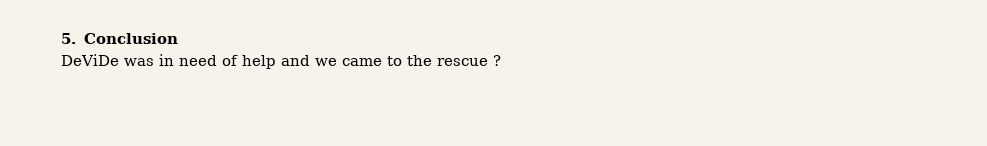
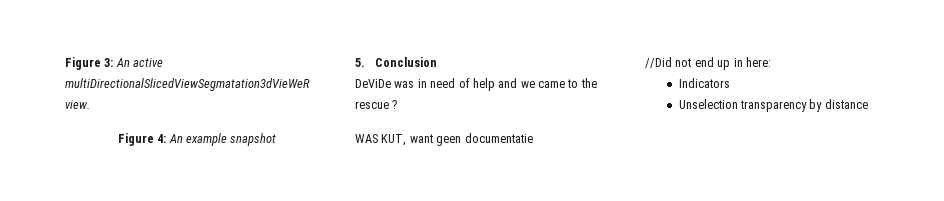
(61, 38) none -> [65,57,164,70] [65,78,310,91] [65,100,90,109] [117,133,277,146] Figure 3: An active multiDirectionalSlicedViewSegmatation3dVieWeR view. // Figure 4: An example snapshot //
(501, 60) none -> [355,133,533,146] [645,57,771,70] [678,78,730,88] [678,99,868,112] // WAS KUT, want geen documentatie // //Did not end up in here: // Indicators // Unselection transparency by distance

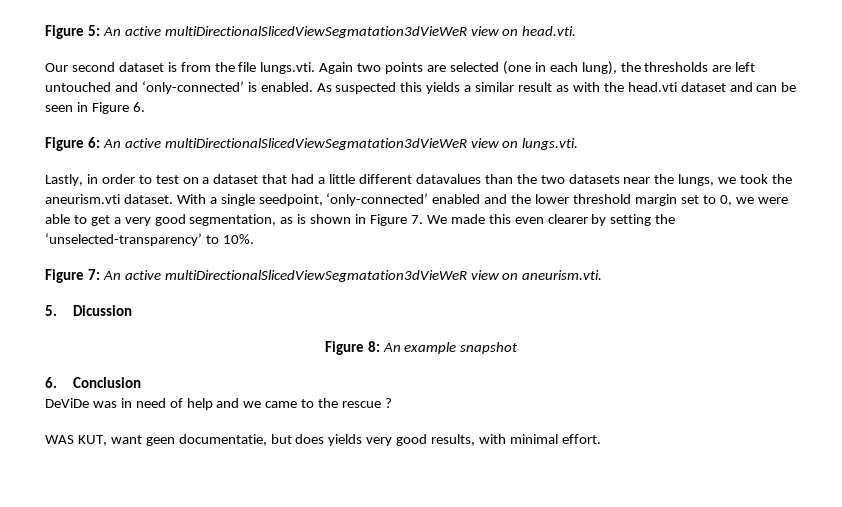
[65,57,164,70] [65,78,310,91] [65,100,90,109] [117,133,167,146] Figure 3: An active multiDirectionalSlicedViewSegmatation3dVieWeR view. // Figure 4: -> [45,25,577,39] [45,61,756,75] [45,81,797,94] [45,102,145,114] [45,137,579,151] [45,174,793,186] [45,193,788,206] [45,214,676,226] [45,233,254,246] [45,269,603,283] [45,305,132,316] [324,341,380,355] Figure 5: An active multiDirectionalSlicedViewSegmatation3dVieWeR view on head.vti. // Our second dataset is from the file lungs.vti. Again two points are selected (one in each lung), the thresholds are left untouched and ‘only-connected’ is enabled. As suspected this yields a similar result as with the head.vti dataset and can be seen in Figure 6. // Figure 6: An active multiDirectionalSlicedViewSegmatation3dVieWeR view on lungs.vti. // Lastly, in order to test on a dataset that had a little different datavalues than the two datasets near the lungs, we took the aneurism.vti dataset. With a single seedpoint, ‘only-connected’ enabled and the lower threshold margin set to 0, we were able to get a very good segmentation, as is shown in Figure 7. We made this even clearer by setting the ‘unselected-transparency’ to 10%. // Figure 7: An active multiDirectionalSlicedViewSegmatation3dVieWeR view on aneurism.vti. // 5. Dicussion // Figure 8:
[355,58,365,67] 5. -> [45,377,57,388] 6.
[464,133,533,143] [645,57,771,70] [678,78,730,88] [678,99,868,112] documentatie // //Did not end up in here: // Indicators // Unselection transparency by distance -> [178,434,601,446] documentatie, but does yields very good results, with minimal effort.

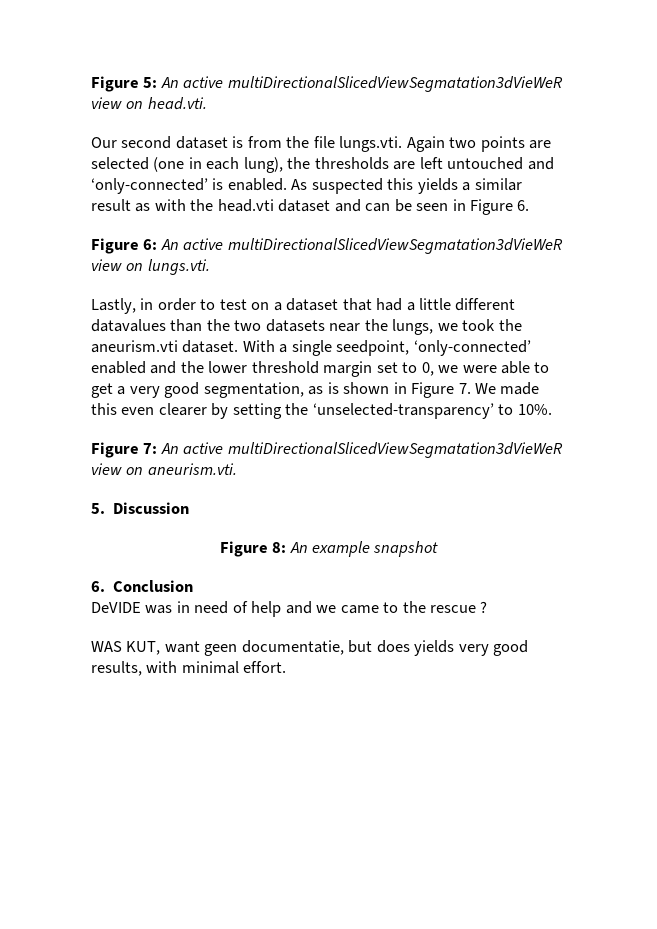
[72,305,132,316] Dicussion -> [113,502,190,514] Discussion
[45,398,89,408] DeViDe -> [91,602,141,613] DeVIDE

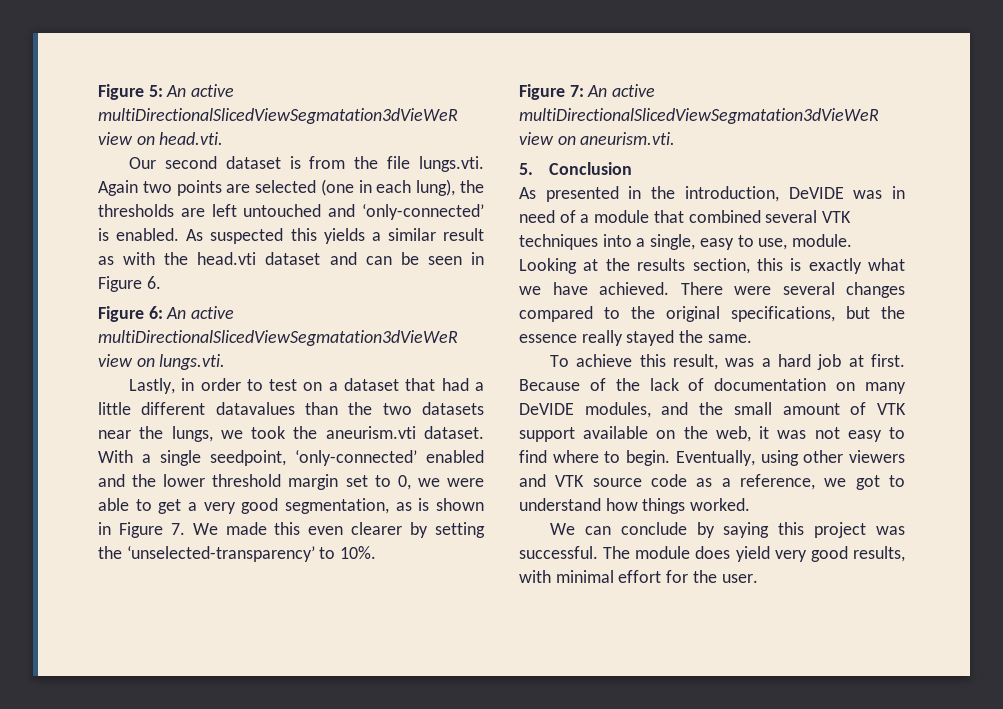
[113,502,190,514] [219,541,439,557] [91,580,194,592] Discussion // Figure 8: An example snapshot // 6. Conclusion // -> [548,162,632,175] [519,186,779,202] Conclusion // As presented in the introduction,
[251,601,488,617] [91,640,455,656] help and we came to the rescue ? // WAS KUT, want geen documentatie, but does yields -> [580,210,852,223] [519,234,853,250] [519,258,905,274] [519,282,905,298] [519,306,905,322] [519,330,752,346] [549,354,905,370] [519,378,906,394] [519,402,906,418] [519,426,905,442] [519,450,905,466] [519,474,905,490] [519,498,751,514] [549,522,905,538] [519,546,770,562] a module that combined several VTK techniques into a single, easy to use, module. Looking at the results section, this is exactly what we have achieved. There were several changes compared to the original specifications, but the essence really stayed the same. // To achieve this result, was a hard job at first. Because of the lack of documentation on many DeVIDE modules, and the small amount of VTK support available on the web, it was not easy to find where to begin. Eventually, using other viewers and VTK source code as a reference, we got to understand how things worked. // We can conclude by saying this project was successful. The module does yield
[243,661,287,673] effort. -> [618,570,758,583] effort for the user.

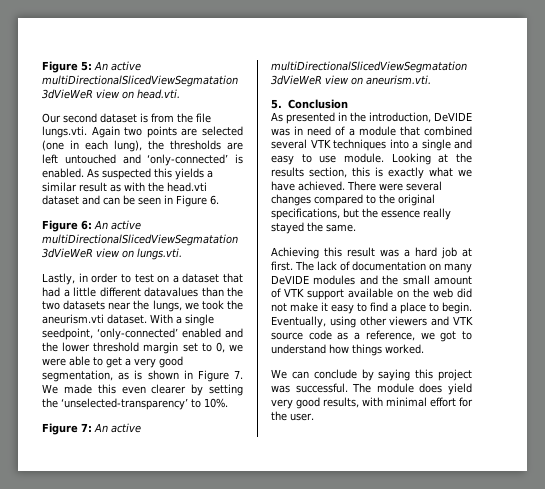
[650,234,788,250] single, easy to use, -> [421,139,472,151] [271,154,337,165] single and easy to use
[549,354,718,370] To achieve this result, -> [271,247,375,259] Achieving this result
[519,378,640,391] Because of the -> [295,261,314,271] The
[584,402,651,418] modules, -> [313,275,356,285] modules
[715,426,840,442] web, it was not -> [433,288,472,298] [271,302,328,312] web did not make it
[552,450,599,463] where -> [391,302,426,314] a place

